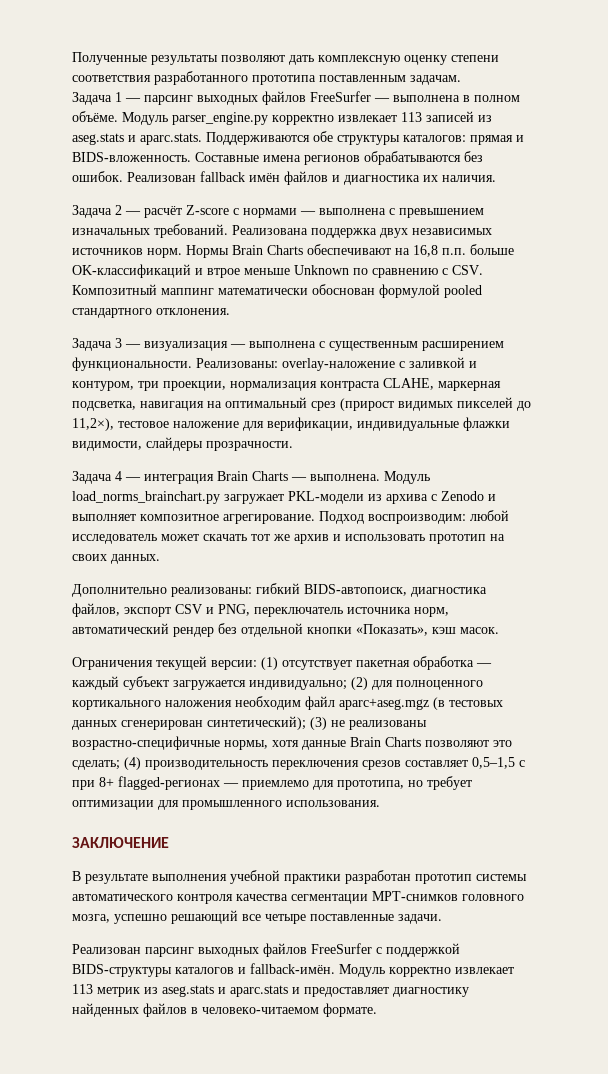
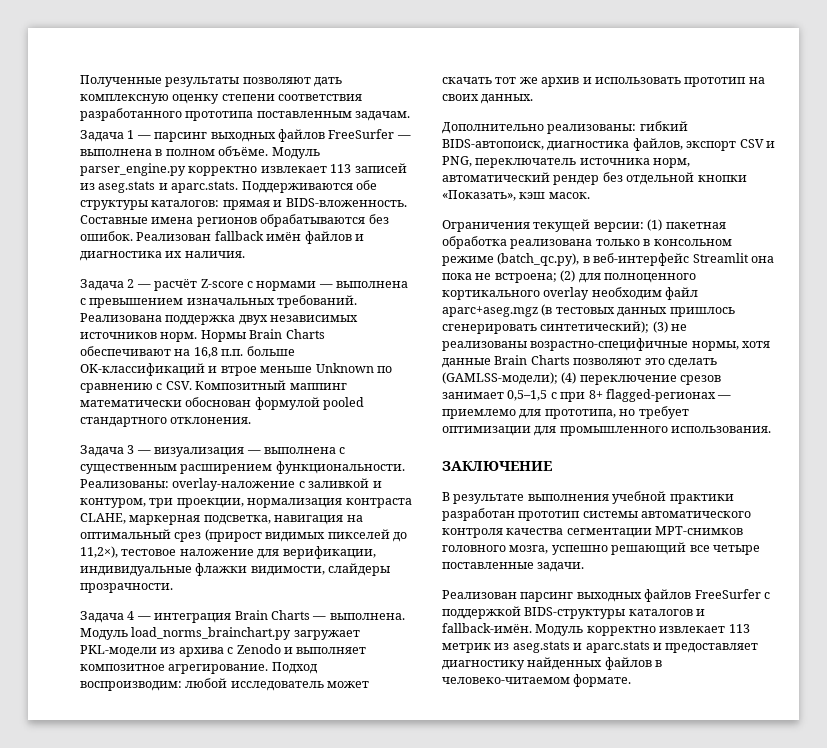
[282,660,352,670] отсутствует -> (663, 225) none
[476,663,492,667] [72,676,347,690] — каждый субъект загружается индивидуально; -> [510,239,732,249] [442,253,774,266] [442,273,557,283] реализована только в консольном режиме (batch_qc.py), в веб-интерфейс Streamlit она пока не встроена;
[165,700,232,707] наложения -> [543,287,590,300] overlay
[121,720,203,730] сгенерирован -> [669,307,735,317] [442,324,537,334] пришлось сгенерировать
[72,757,468,770] сделать; (4) производительность переключения срезов составляет -> [667,358,717,368] [442,372,722,385] [442,392,504,399] сделать (GAMLSS-модели); (4) переключение срезов занимает

